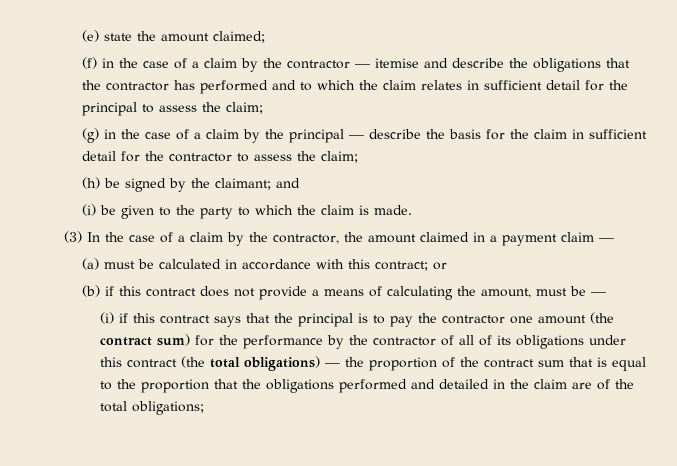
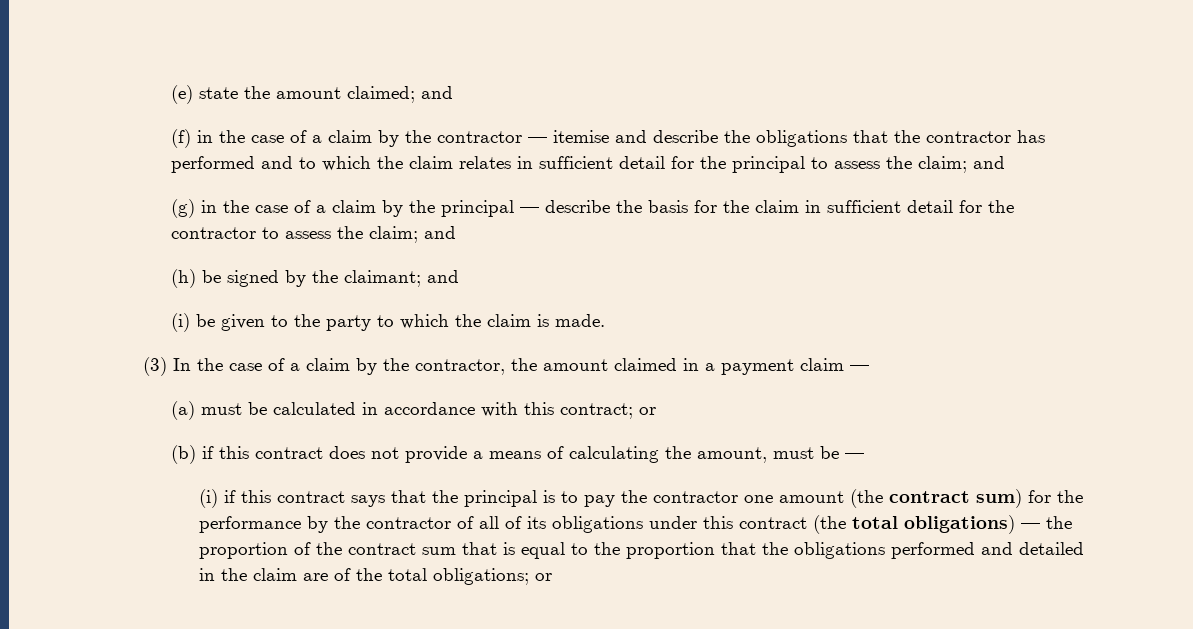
(266, 37) none -> [421,86,454,99] and
(264, 108) none -> [973,156,1006,169] and
(359, 157) none -> [424,226,457,239] and
(204, 408) none -> [535,573,553,581] or

